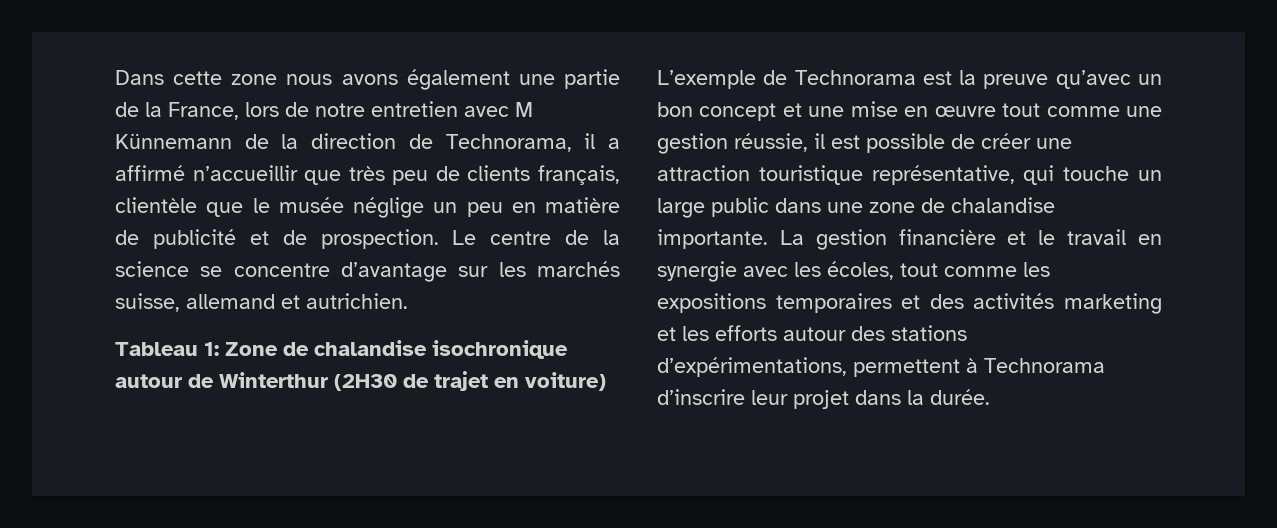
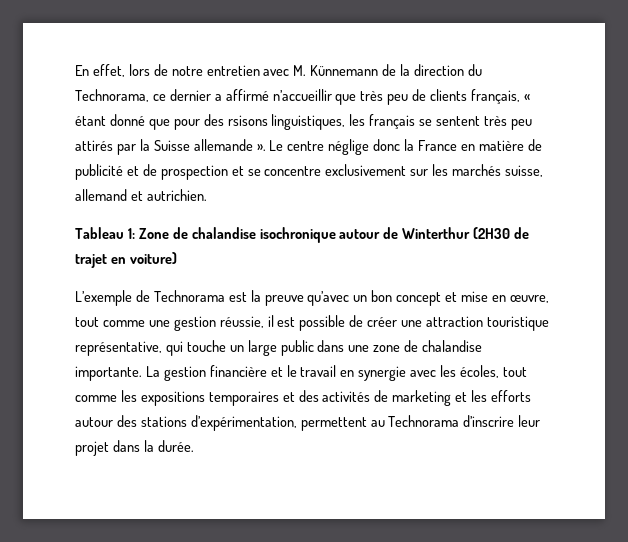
[115,69,620,90] [115,102,239,120] Dans cette zone nous avons également une partie de la France, -> [75,64,125,77] En effet,
[515,102,533,117] M -> [293,65,307,76] M.
[408,133,596,152] de Technorama, il -> [467,64,482,76] [75,89,211,102] du Technorama, ce dernier
[115,197,503,218] clientèle que le musée néglige un peu -> [523,94,530,101] [75,114,532,130] [75,139,458,155] « étant donné que pour des rsisons linguistiques, les français se sentent très peu attirés par la Suisse allemande ». Le centre néglige donc la France
[320,229,620,249] [115,261,189,277] prospection. Le centre de la science -> [160,165,244,180] prospection et
[341,262,447,282] d’avantage -> [325,164,407,176] exclusivement
[808,106,845,117] une -> (458, 297) none
[934,106,996,117] œuvre -> [509,295,549,303] œuvre,
(1055, 301) none -> [374,390,389,402] de
[657,357,978,377] d’expérimentations, permettent à -> [190,415,385,431] d’expérimentation, permettent au

